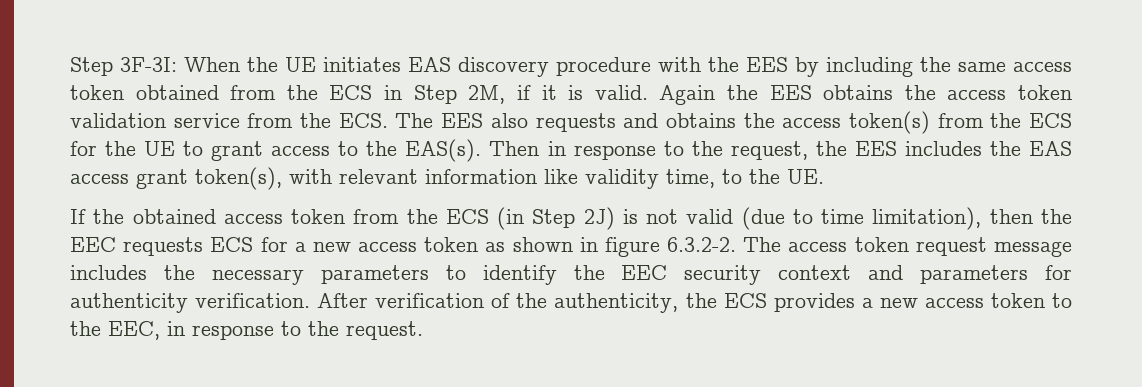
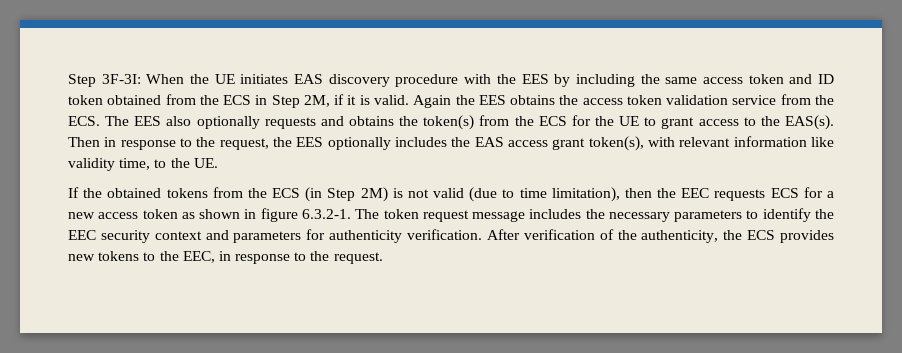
(124, 92) none -> [789,74,835,84] [68,95,103,105] and ID token
(528, 120) none -> [196,116,260,129] optionally
[782,118,842,128] access -> (419, 121) none
(897, 148) none -> [327,137,391,150] optionally
[223,209,346,224] access token -> [166,188,208,198] tokens
[583,207,615,230] 2J) -> [360,187,388,202] 2M)
[667,237,848,252] 6.3.2-2. The access -> [301,209,380,219] 6.3.2-1. The
[861,293,1045,308] a new access token -> [68,251,140,261] new tokens

